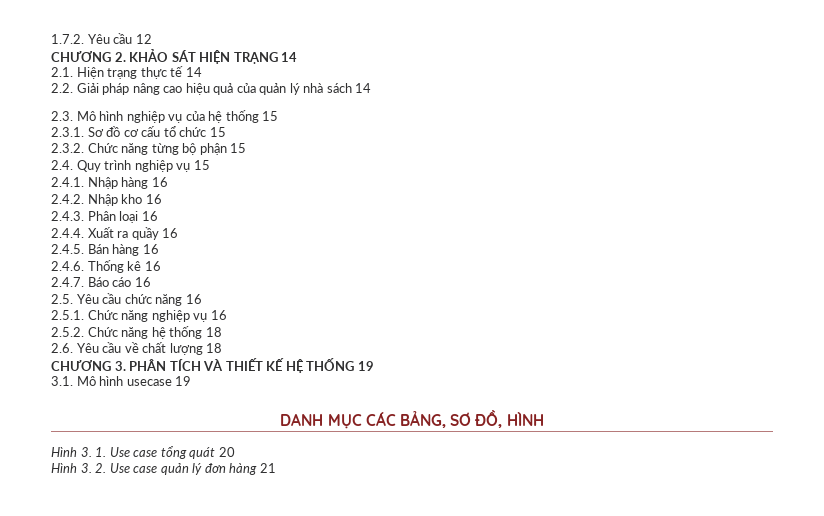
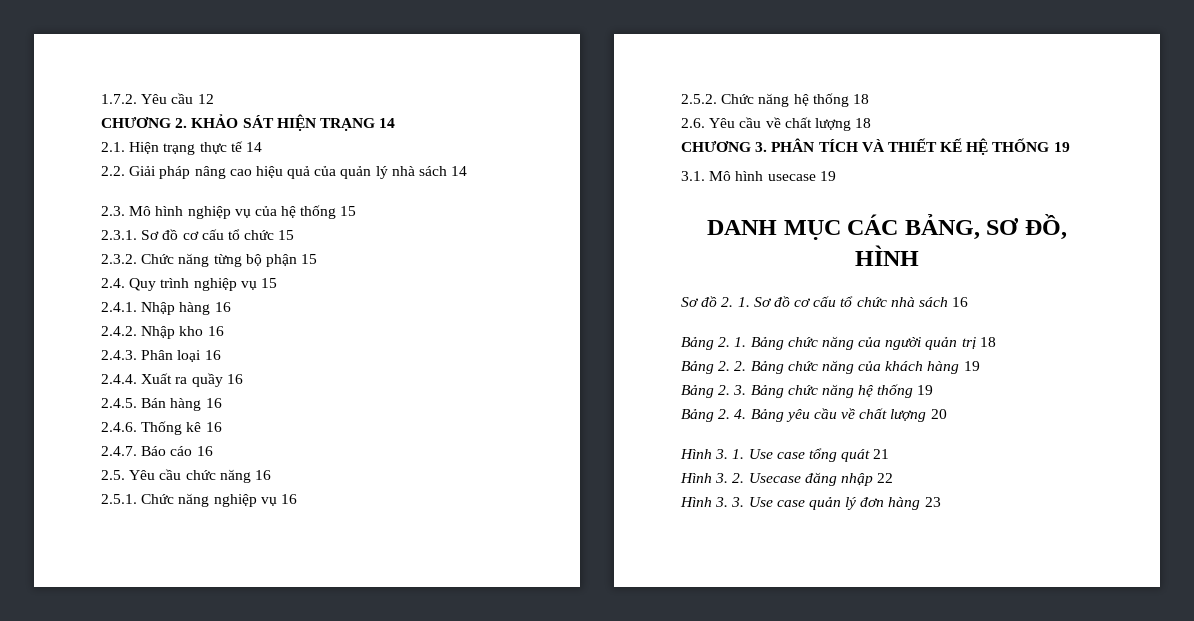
(544, 419) none -> [681,296,969,307] [681,336,996,350] [681,360,980,374] [681,384,934,398] [681,408,947,422] // Sơ đồ 2. 1. Sơ đồ cơ cấu tổ chức nhà sách 16 // Bảng 2. 1. Bảng chức năng của người quản trị 18 // Bảng 2. 2. Bảng chức năng của khách hàng 19 // Bảng 2. 3. Bảng chức năng hệ thống 19 // Bảng 2. 4. Bảng yêu cầu về chất lượng 20
[218,447,235,457] 20 -> [873,449,890,459] 21
(107, 468) none -> [748,472,894,486] [680,497,745,507] Usecase đăng nhập 22 // Hình 3. 3.
[259,463,276,473] 21 -> [924,497,941,507] 23

